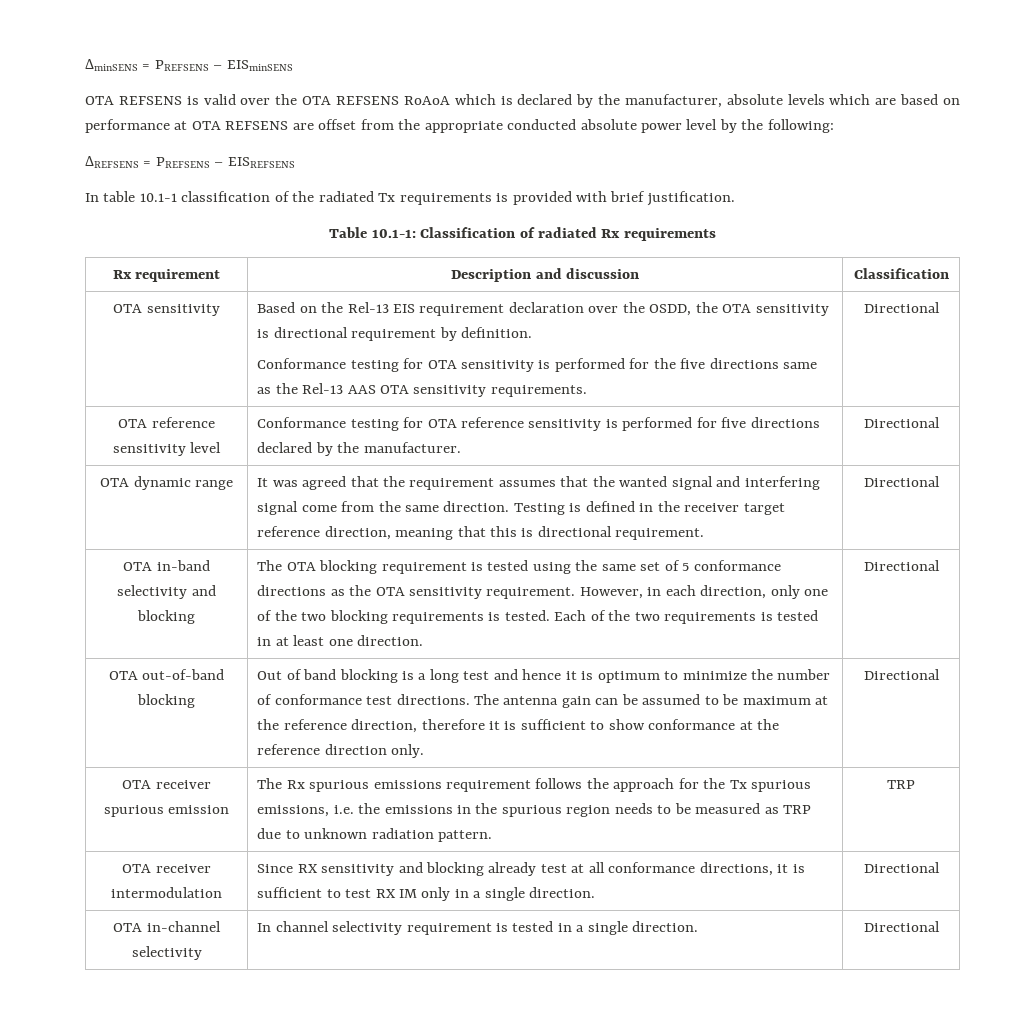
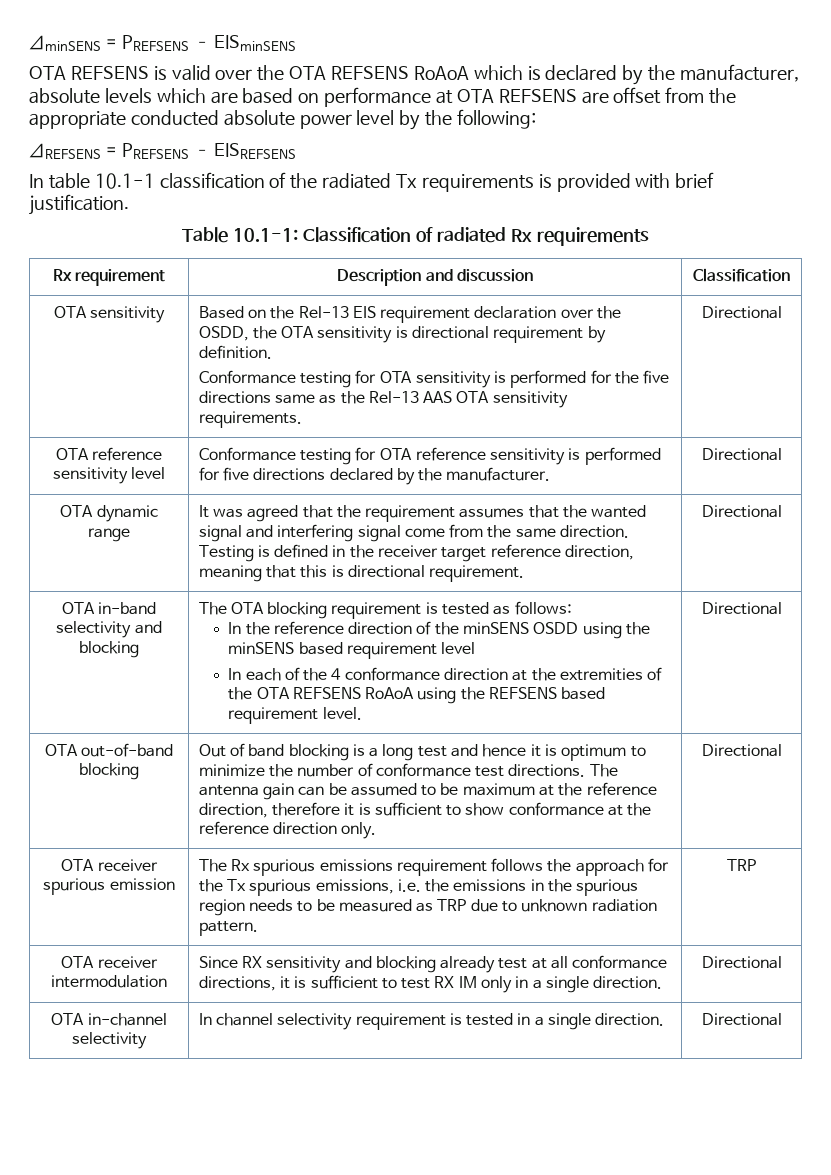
[532,560,781,574] [257,585,829,599] [257,610,819,624] [257,635,423,646] using the same set of 5 conformance directions as the OTA sensitivity requirement. However, in each direction, only one of the two blocking requirements is tested. Each of the two requirements is tested in at least one direction. -> [493,601,572,615] [228,621,651,639] [228,642,476,659] [228,667,663,681] [228,687,606,704] [228,707,362,724] as follows: // In the reference direction of the minSENS OSDD using the minSENS based requirement level // In each of the 4 conformance direction at the extremities of the OTA REFSENS RoAoA using the REFSENS based requirement level.

